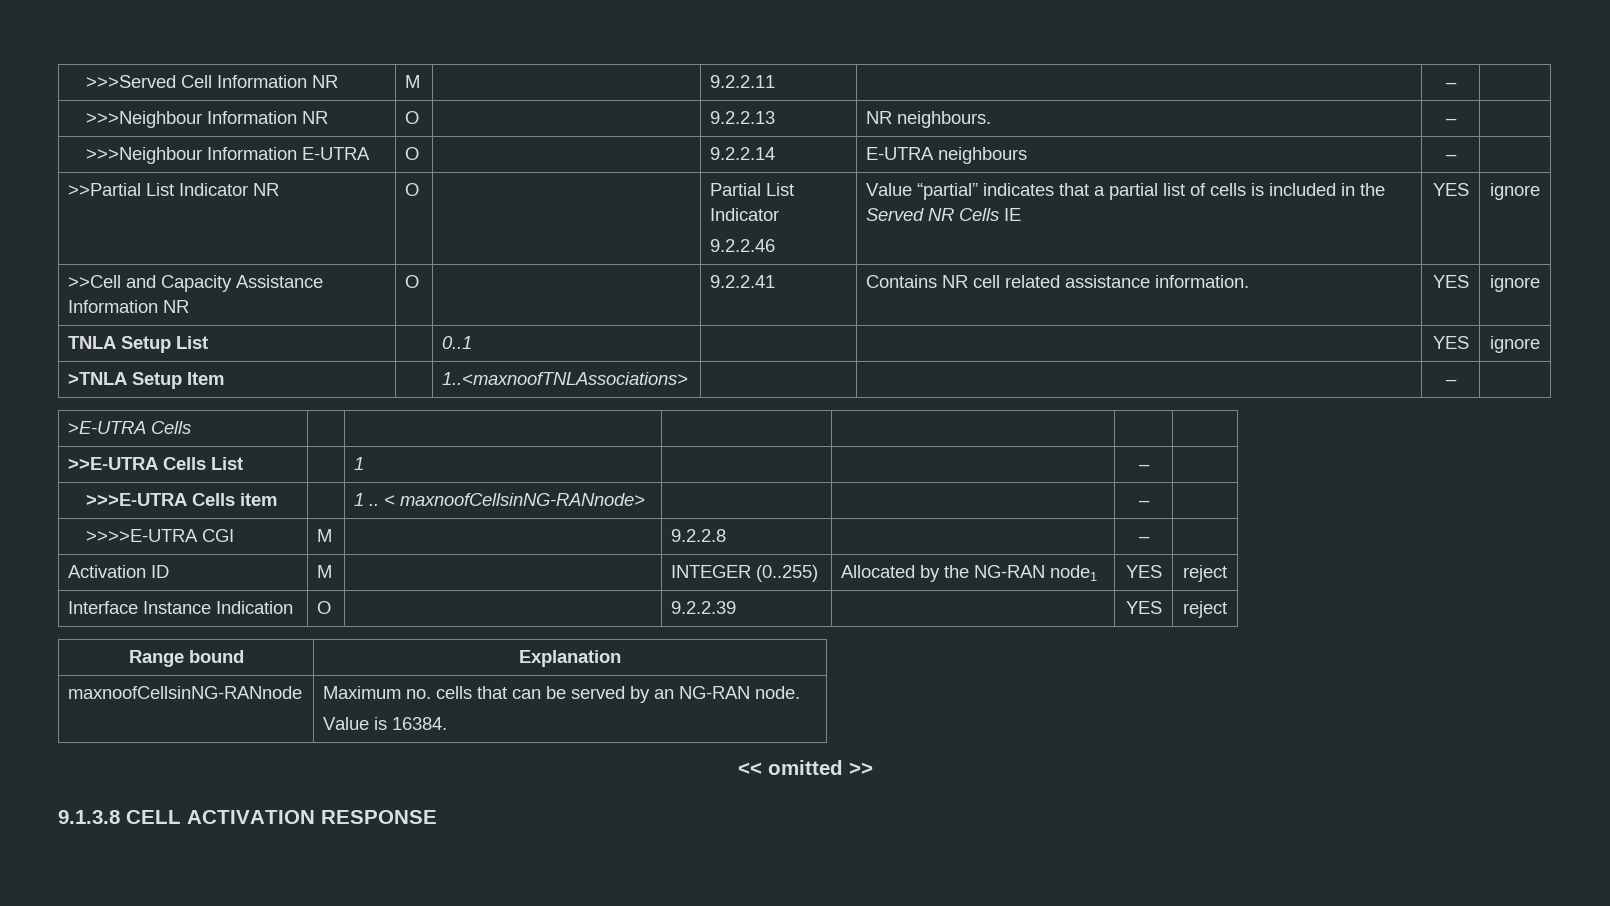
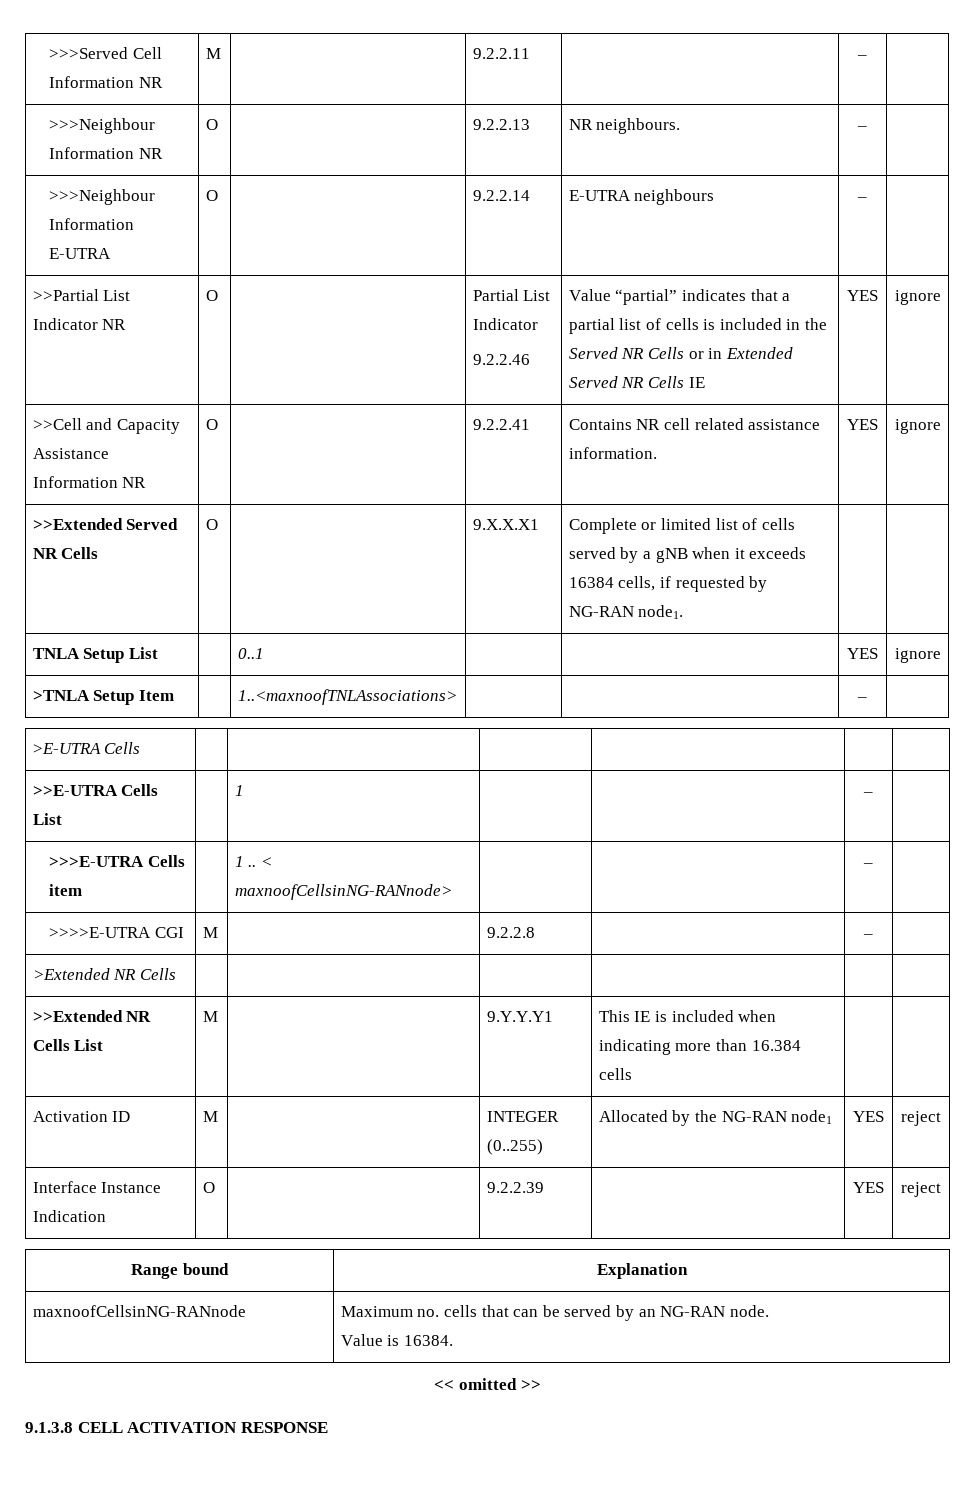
(1000, 214) none -> [688,347,793,359] [568,376,685,388] or in Extended Served NR Cells
(1540, 283) none -> [32,518,179,530] [32,547,99,559] [205,519,218,530] [472,519,539,530] [568,518,795,534] [568,547,807,563] [568,576,768,592] [568,605,684,619] // >>Extended Served NR Cells | O | | 9.X.X.X1 | Complete or limited list of cells served by a gNB when it exceeds 16384 cells, if requested by NG-RAN node1. | |
(1150, 539) none -> [32,968,177,980] [32,1010,152,1022] [32,1039,104,1051] [202,1011,218,1022] [486,1011,553,1022] [598,1010,777,1022] [598,1039,801,1055] [598,1068,632,1080] // >Extended NR Cells | | | | | | // >>Extended NR Cells List | M | | 9.Y.Y.Y1 | This IE is included when indicating more than 16.384 cells | |

